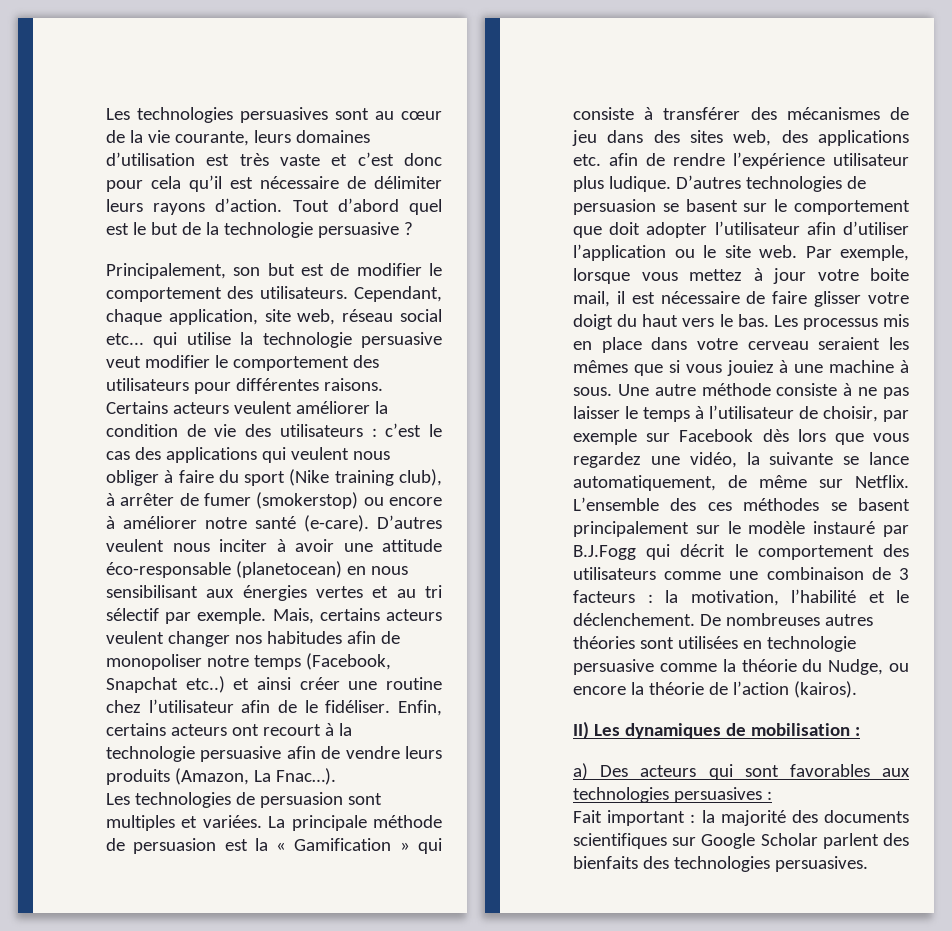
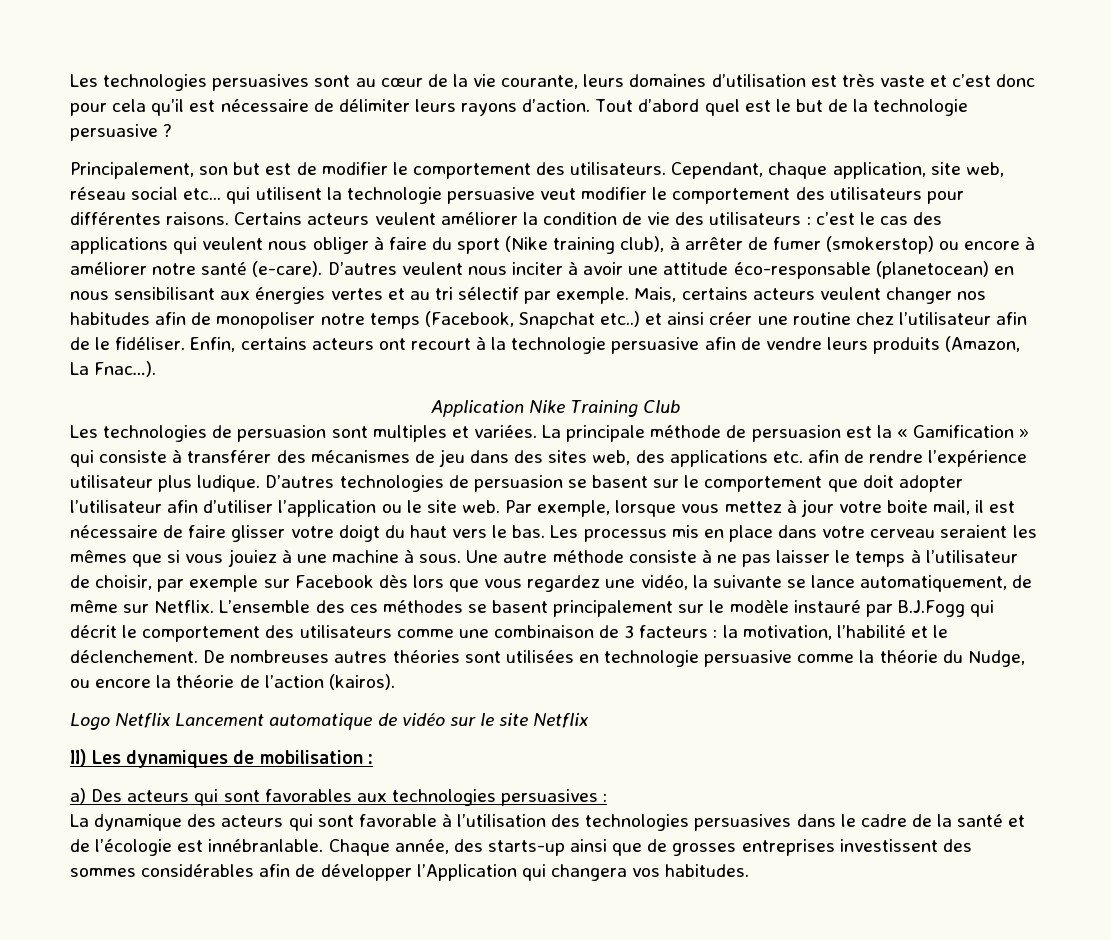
[186,332,231,345] utilise -> [255,187,322,200] utilisent
(336, 776) none -> [430,400,681,417] // Application Nike Training Club
(857, 689) none -> [70,713,590,730] // Logo Netflix Lancement automatique de vidéo sur le site Netflix
[573,810,909,826] [573,833,909,849] [573,856,868,872] Fait important : la majorité des documents scientifiques sur Google Scholar parlent des bienfaits des technologies persuasives. -> [70,813,1026,831] [70,839,972,856] [70,864,750,881] La dynamique des acteurs qui sont favorable à l’utilisation des technologies persuasives dans le cadre de la santé et de l’écologie est innébranlable. Chaque année, des starts-up ainsi que de grosses entreprises investissent des sommes considérables afin de développer l’Application qui changera vos habitudes.

